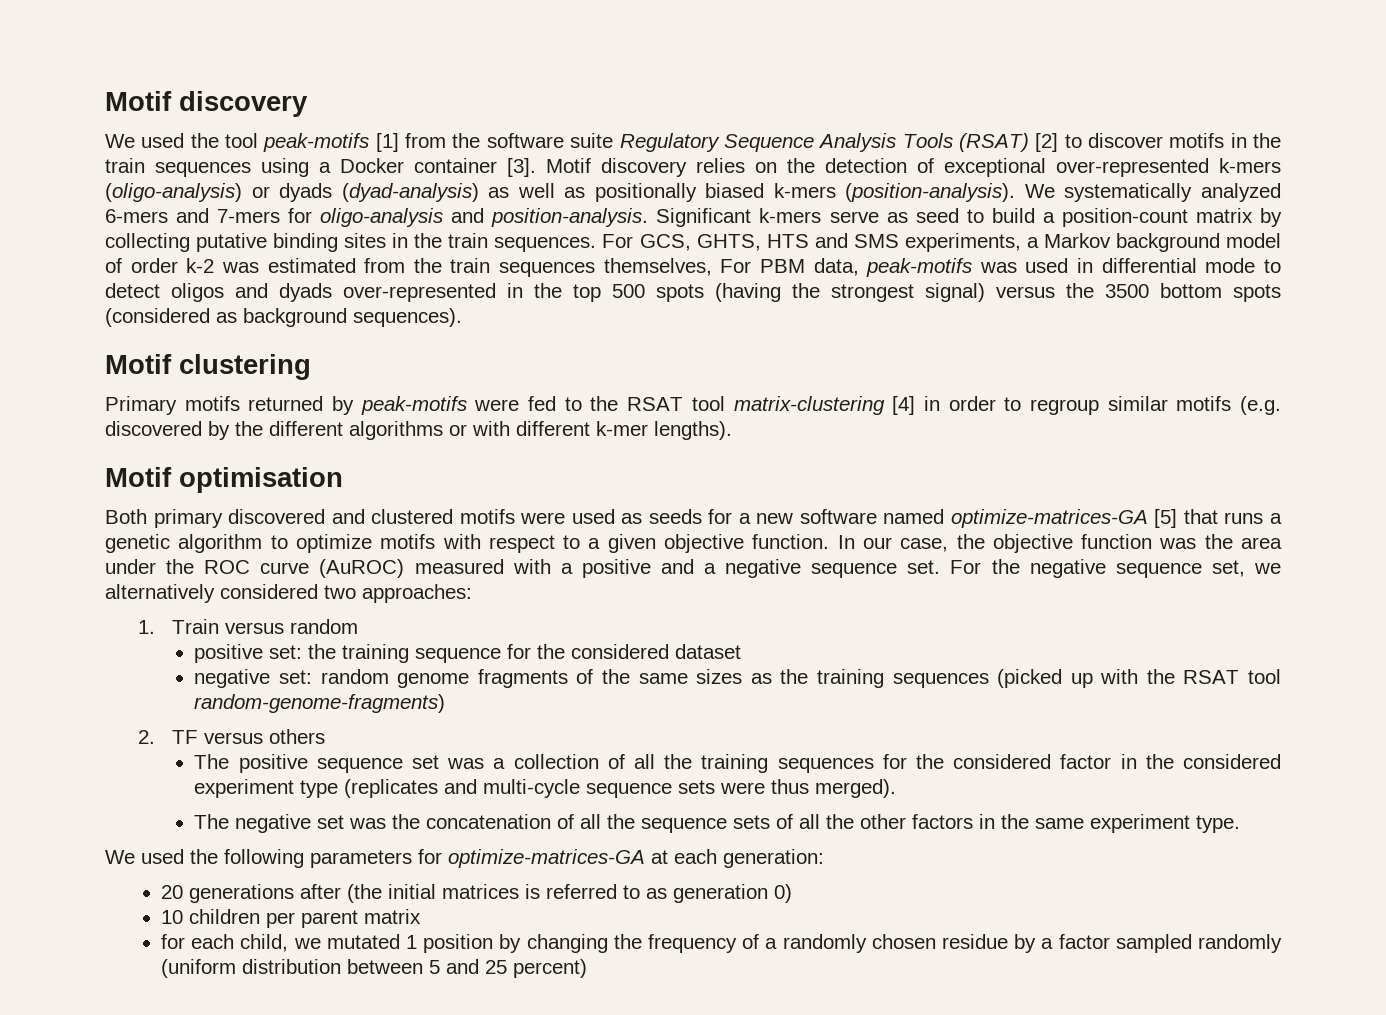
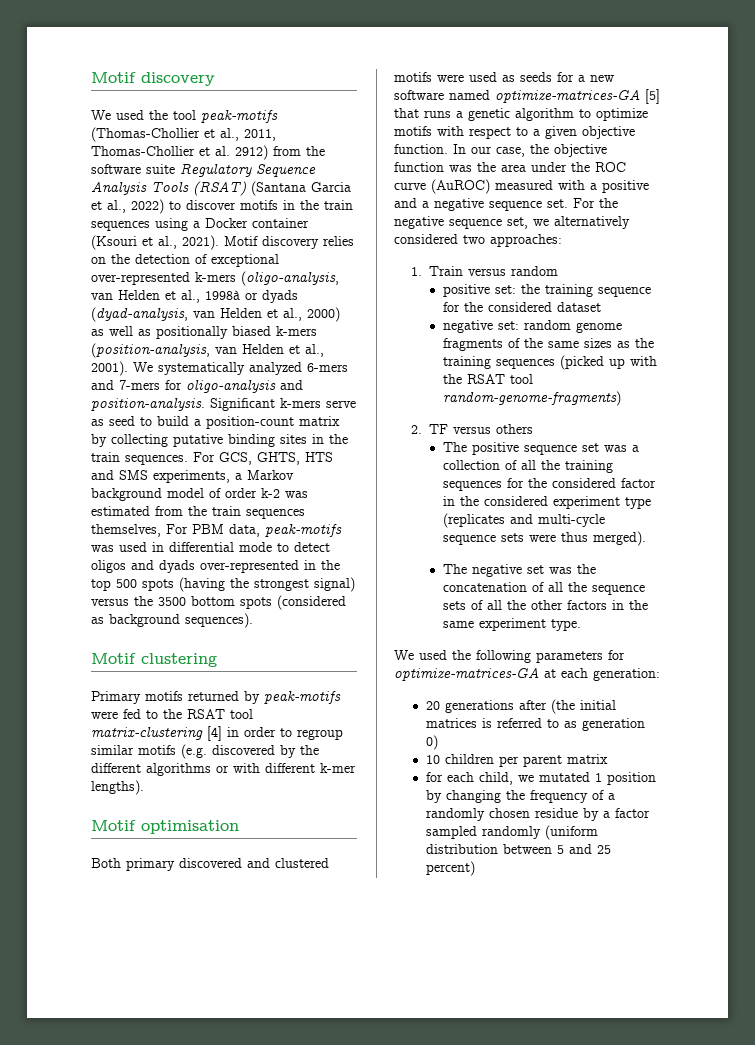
[375,133,399,152] [1] -> [91,127,276,142] [91,145,268,160] (Thomas-Chollier et al., 2011, Thomas-Chollier et al. 2912)
[1035,133,1059,152] [2] -> [251,181,351,196] [91,199,164,214] (Santana Garcia et al., 2022)
[507,158,536,177] [3]. -> [91,235,219,250] (Ksouri et al., 2021).
[105,183,479,202] (oligo-analysis) or dyads (dyad-analysis) -> [241,271,339,286] [91,290,298,303] [91,307,340,322] (oligo-analysis, van Helden et al., 1998à or dyads (dyad-analysis, van Helden et al., 2000)
[845,183,1016,202] (position-analysis). -> [91,343,324,358] [91,361,128,376] (position-analysis, van Helden et al., 2001).

